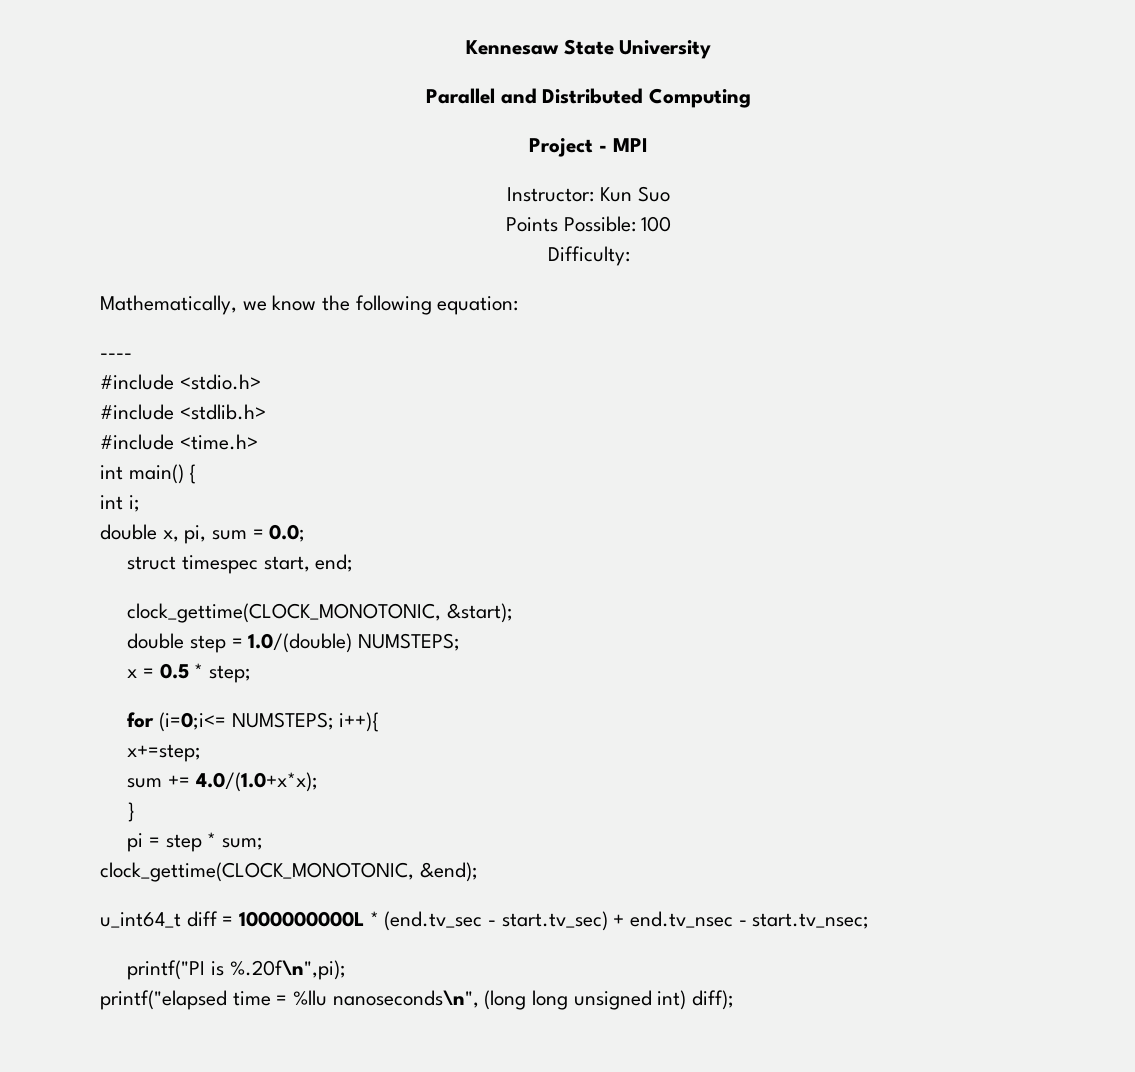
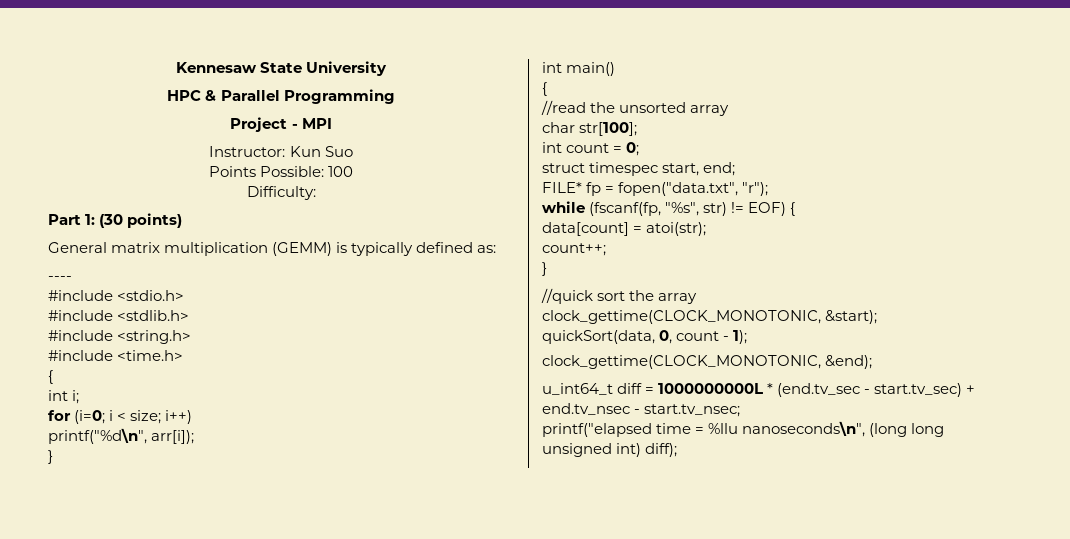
[425,88,752,108] Parallel and Distributed Computing -> [167,89,395,104] HPC & Parallel Programming
[100,295,519,315] Mathematically, we know the following equation: -> [48,213,183,228] [48,242,497,256] Part 1: (30 points) // General matrix multiplication (GEMM) is typically defined as:
(266, 412) none -> [48,330,192,344] // #include <string.h>
[100,464,184,484] int main() -> (184, 355) none
[100,524,306,544] [127,554,354,574] [127,603,514,623] [127,633,461,653] [127,663,252,683] [127,712,380,732] [127,744,202,762] [127,772,318,792] [127,802,136,822] [127,832,264,852] double x, pi, sum = 0.0; // struct timespec start, end; // clock_gettime(CLOCK_MONOTONIC, &start); // double step = 1.0/(double) NUMSTEPS; // x = 0.5 * step; // for (i=0;i<= NUMSTEPS; i++){ // x+=step; // sum += 4.0/(1.0+x*x); // } // pi = step * sum; -> [48,410,193,424] [48,428,195,444] [48,450,53,464] [542,62,616,76] [542,82,547,96] [541,100,730,116] [542,122,638,136] [542,142,640,156] [542,162,736,176] [542,182,769,196] [542,201,796,216] [542,222,707,236] [542,243,606,256] [542,262,547,276] [541,288,698,304] [542,310,878,324] [542,330,748,344] for (i=0; i < size; i++) // printf("%d\n", arr[i]); // } // int main() // { // //read the unsorted array // char str[100]; // int count = 0; // struct timespec start, end; // FILE* fp = fopen("data.txt", "r"); // while (fscanf(fp, "%s", str) != EOF) { // data[count] = atoi(str); // count++; // } // //quick sort the array // clock_gettime(CLOCK_MONOTONIC, &start); // quickSort(data, 0, count - 1);
[127,960,346,980] // printf("PI is %.20f\n",pi); -> (741, 410) none

